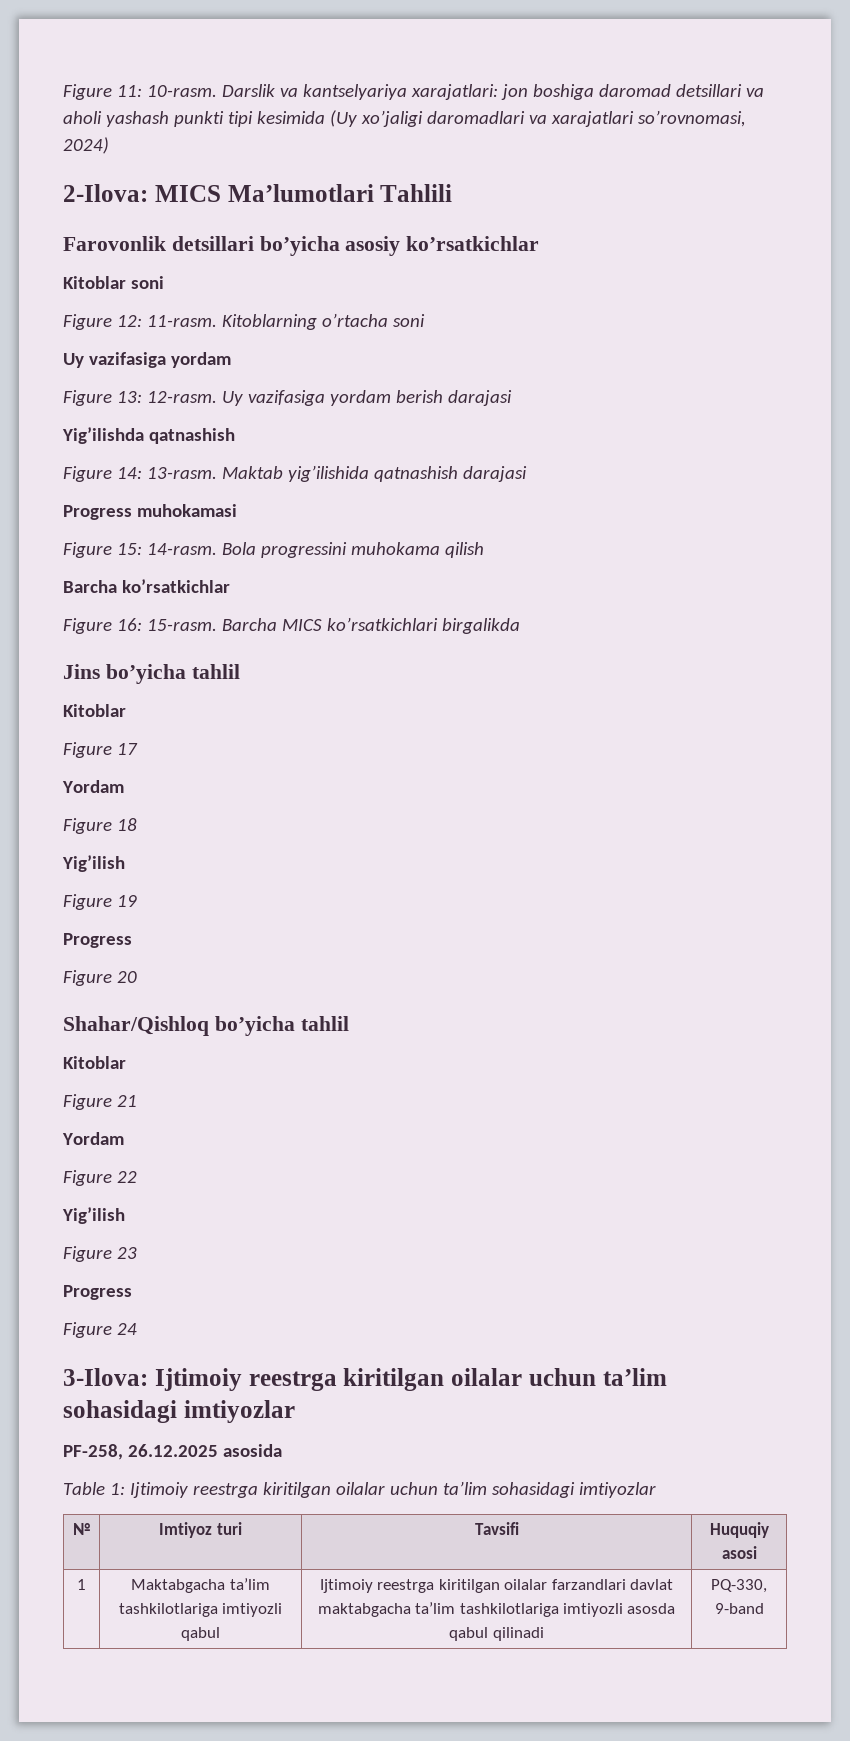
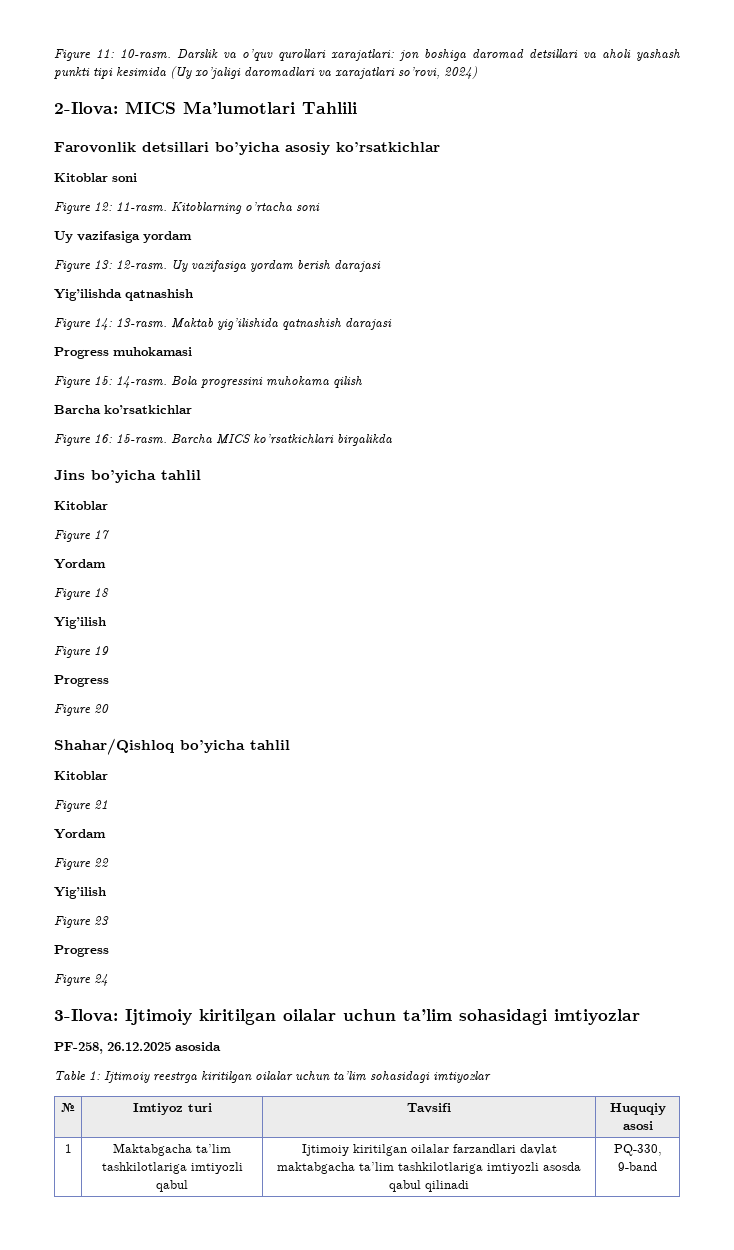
[302,84,407,100] kantselyariya -> [242,49,326,61] o’quv qurollari
[637,110,746,127] so’rovnomasi, -> [398,67,440,79] so’rovi,
[248,1371,337,1391] reestrga -> (192, 1017) none
[377,1579,435,1593] reestrga -> (349, 1150) none

